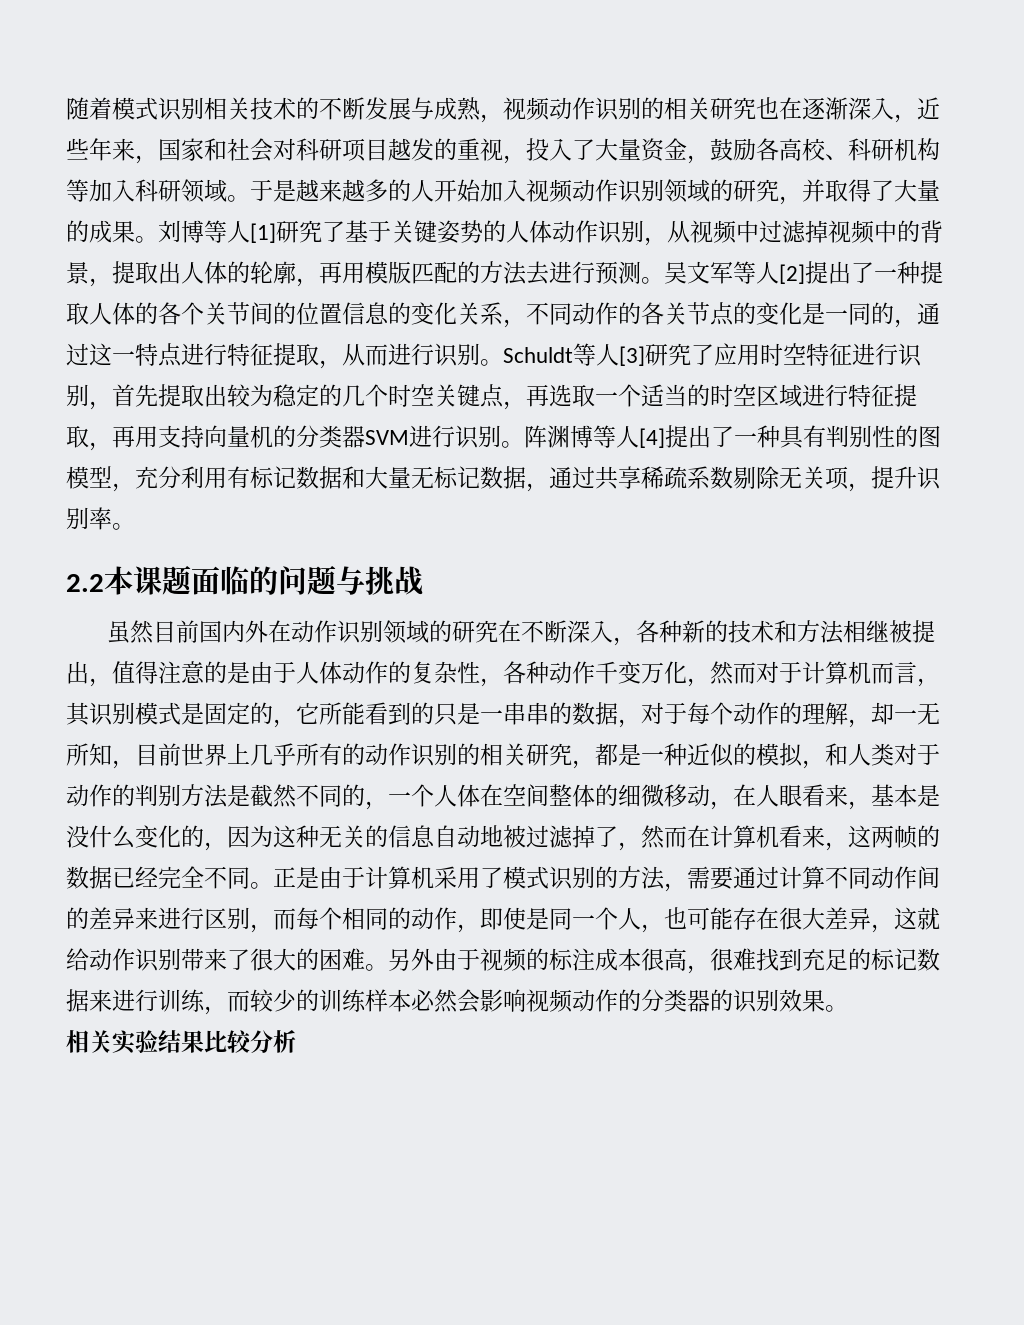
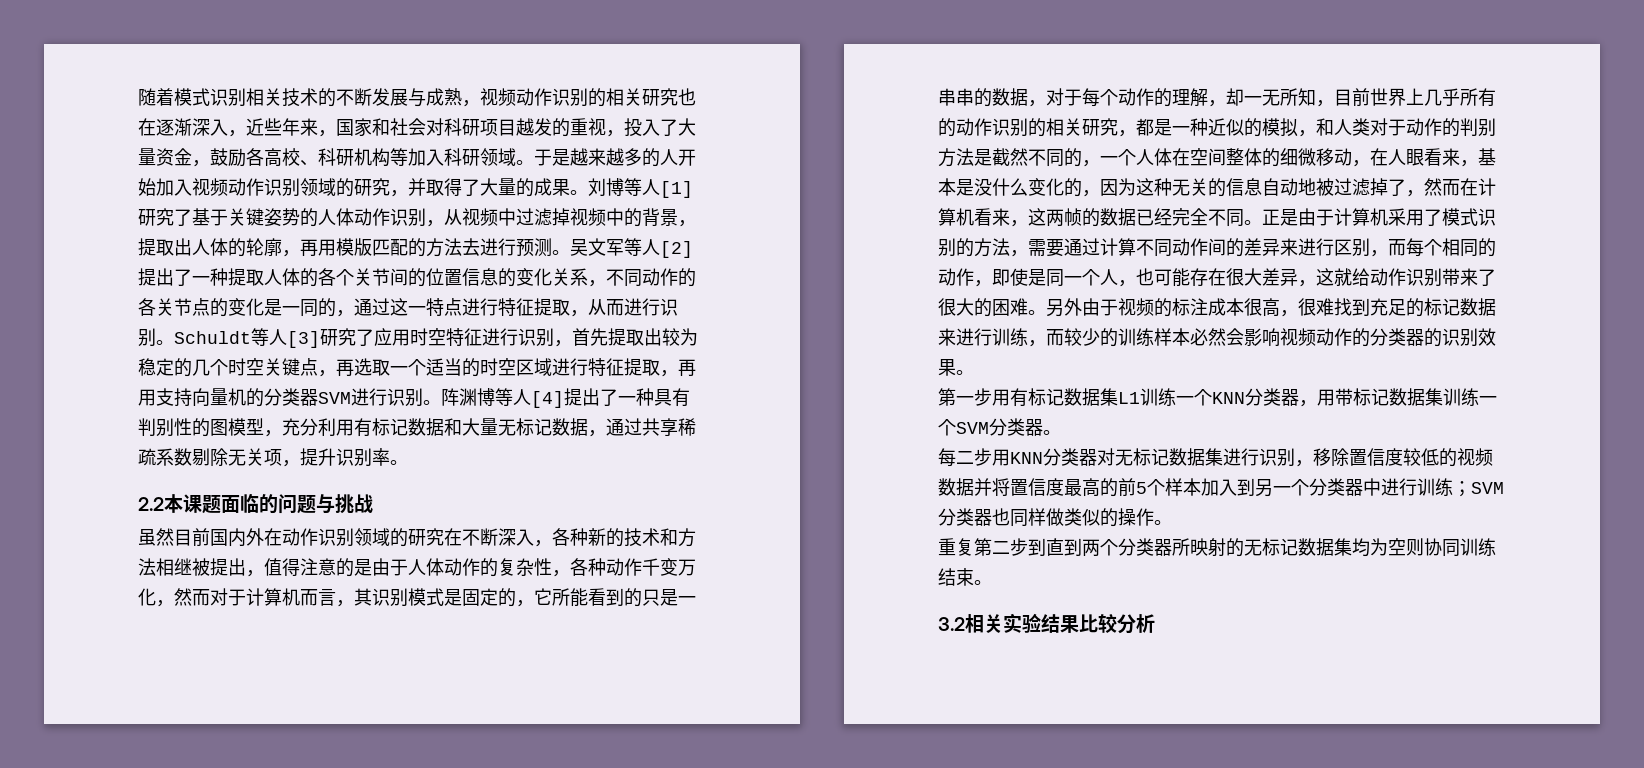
(848, 1008) none -> [938,388,1497,407] [938,418,1061,436] [938,448,1493,467] [938,478,1504,497] [938,508,1172,527] [938,538,1496,557] [938,568,992,586] [938,617,965,631] 第一步用有标记数据集L1训练一个KNN分类器，用带标记数据集训练一个SVM分类器。 // 每二步用KNN分类器对无标记数据集进行识别，移除置信度较低的视频数据并将置信度最高的前5个样本加入到另一个分类器中进行训练；SVM分类器也同样做类似的操作。 // 重复第二步到直到两个分类器所映射的无标记数据集均为空则协同训练结束。 // 3.2

